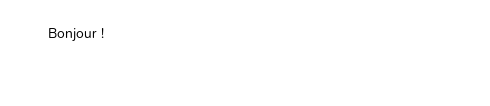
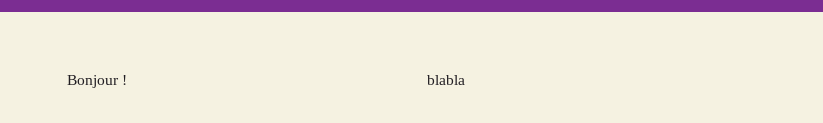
(104, 32) none -> [427,75,465,85] // blabla

